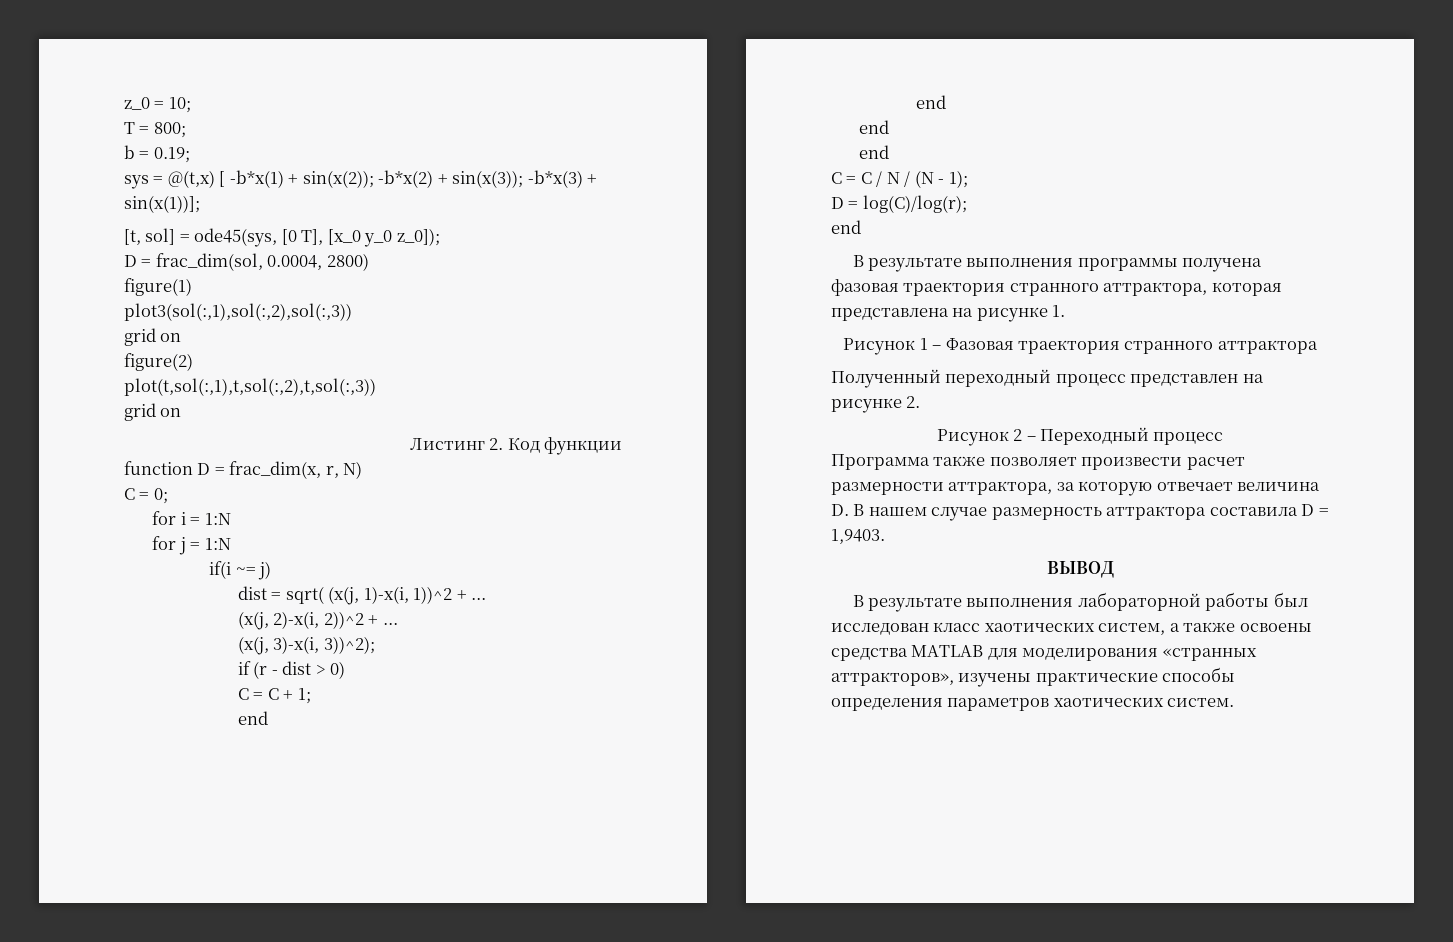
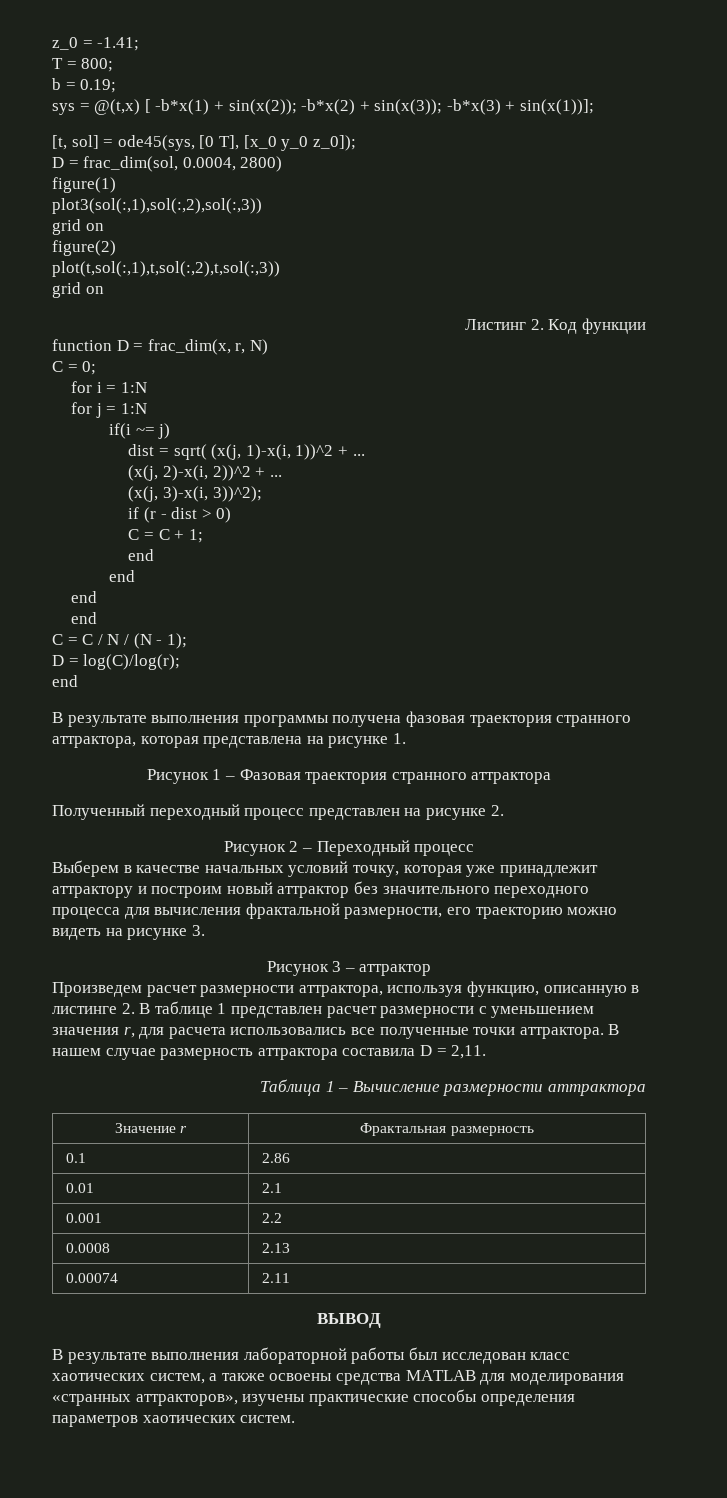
[168,97,191,113] 10; -> [97,37,140,51] -1.41;
[831,454,1245,470] [831,481,1321,496] [831,504,849,516] Программа также позволяет произвести расчет размерности аттрактора, за которую отвечает величина D. -> [52,860,598,877] [52,881,590,898] [52,903,618,919] [52,925,205,940] [266,961,432,976] [52,981,640,997] [52,1001,595,1018] [52,1027,604,1039] Выберем в качестве начальных условий точку, которая уже принадлежит аттрактору и построим новый аттрактор без значительного переходного процесса для вычисления фрактальной размерности, его траекторию можно видеть на рисунке 3. // Рисунок 3 – аттрактор // Произведем расчет размерности аттрактора, используя функцию, описанную в листинге 2. В таблице 1 представлен расчет размерности с уменьшением значения r, для расчета использовались все полученные точки аттрактора.
[831,529,885,544] 1,9403. -> [451,1045,487,1059] [260,1079,646,1096] [114,1123,188,1133] [360,1123,534,1136] [65,1153,86,1163] [261,1153,290,1163] [65,1183,94,1193] [261,1183,282,1193] [65,1213,102,1223] [261,1213,282,1223] [65,1243,110,1253] [261,1243,290,1253] [65,1273,118,1283] [261,1273,290,1283] 2,11. // Таблица 1 – Вычисление размерности аттрактора // Значение r | Фрактальная размерность // 0.1 | 2.86 // 0.01 | 2.1 // 0.001 | 2.2 // 0.0008 | 2.13 // 0.00074 | 2.11

